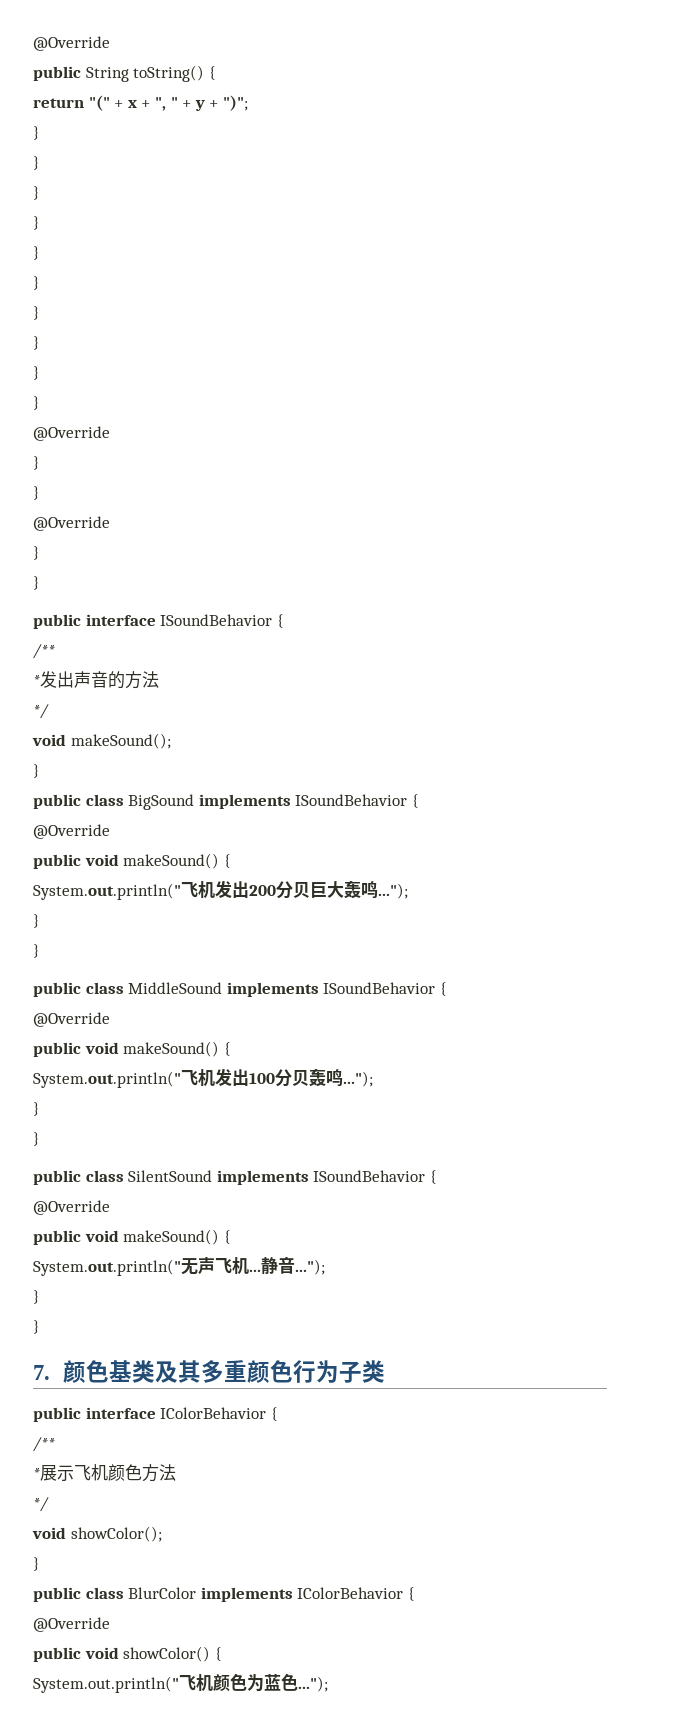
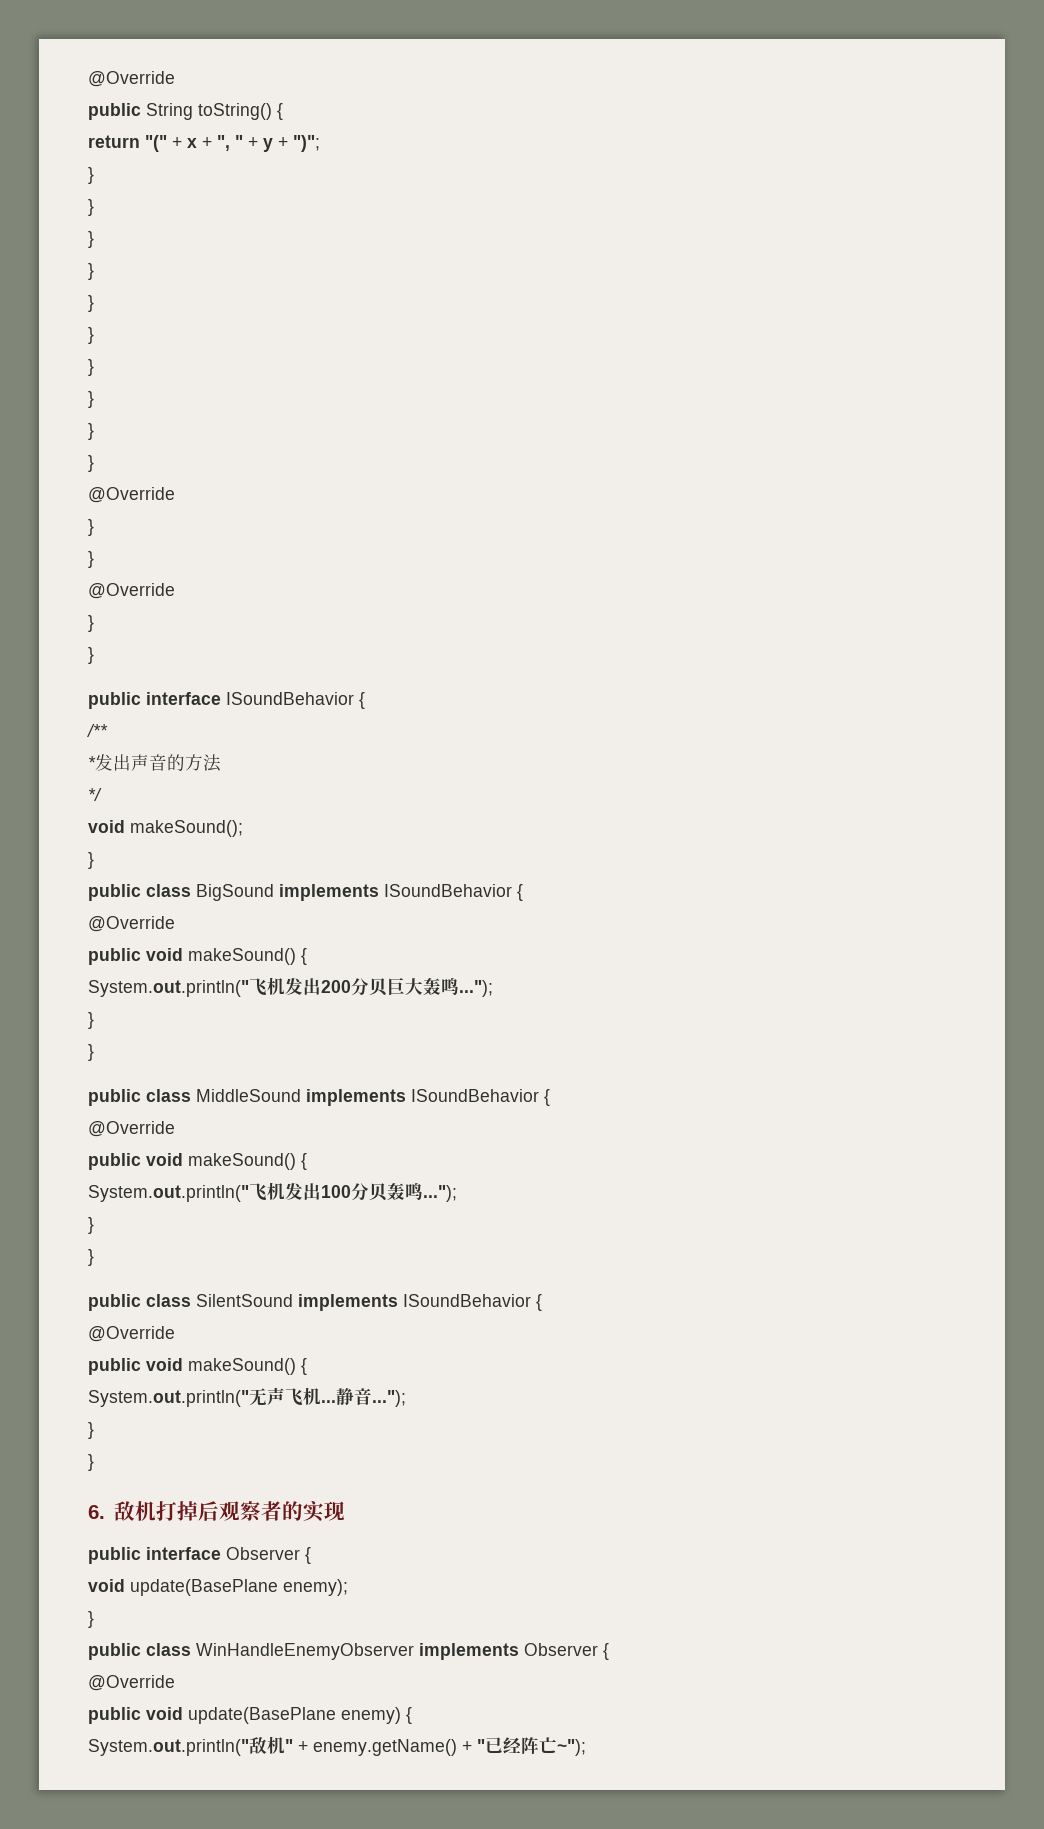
[33,1360,385,1383] [33,1407,278,1422] [33,1437,55,1452] [33,1464,176,1482] [33,1497,49,1512] [32,1526,162,1542] [33,1557,40,1571] [33,1587,415,1602] [33,1617,110,1632] [33,1646,222,1662] [33,1673,328,1693] 7.颜色基类及其多重颜色行为子类 // public interface IColorBehavior { // /** // *展示飞机颜色方法 // */ // void showColor(); // } // public class BlurColor implements IColorBehavior { // @Override // public void showColor() { // System.out.println("飞机颜色为蓝色..."); -> [88,1501,345,1522] [88,1547,311,1564] [88,1579,348,1596] [88,1611,94,1628] [88,1643,609,1660] [88,1675,175,1691] [88,1707,412,1724] [88,1736,586,1756] 6.敌机打掉后观察者的实现 // public interface Observer { // void update(BasePlane enemy); // } // public class WinHandleEnemyObserver implements Observer { // @Override // public void update(BasePlane enemy) { // System.out.println("敌机" + enemy.getName() + "已经阵亡~");

